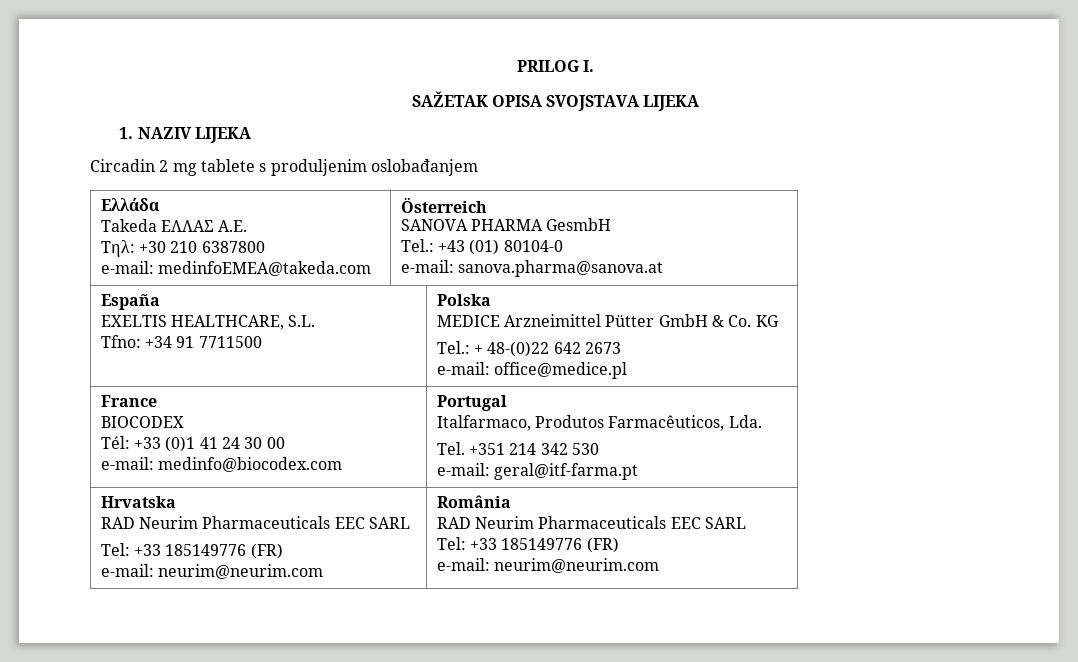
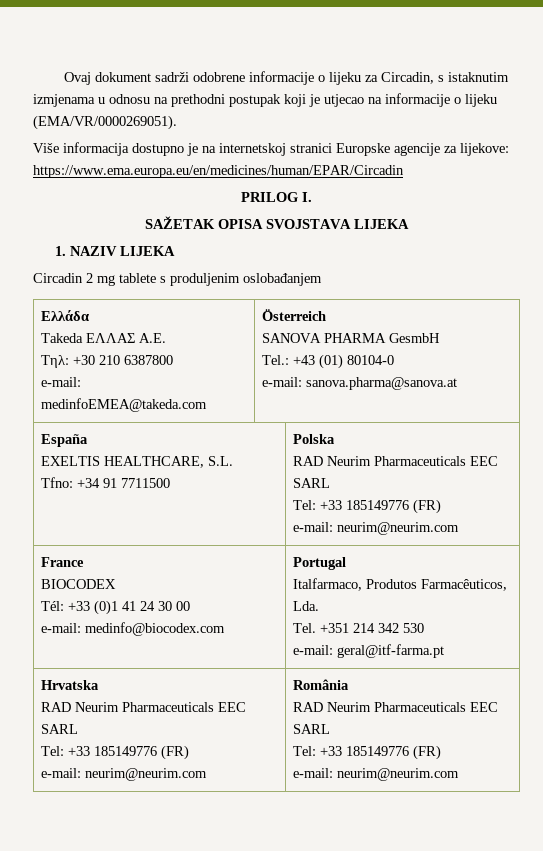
(516, 66) none -> [63,71,509,85] [33,93,497,107] [33,115,177,130] [33,142,509,156] [33,165,404,178] Ovaj dokument sadrži odobrene informacije o lijeku za Circadin, s istaknutim izmjenama u odnosu na prethodni postupak koji je utjecao na informacije o lijeku (EMA/VR/0000269051). // Više informacija dostupno je na internetskoj stranici Europske agencije za lijekove: https://www.ema.europa.eu/en/medicines/human/EPAR/Circadin //
[436,314,779,327] [436,341,621,357] [436,362,627,379] MEDICE Arzneimittel Pütter GmbH & Co. KG // Tel.: + 48-(0)22 642 2673 // e-mail: office@medice.pl -> [293,456,499,466] [293,478,331,488] [293,499,442,514] [293,522,460,535] RAD Neurim Pharmaceuticals EEC SARL // Tel: +33 185149776 (FR) // e-mail: neurim@neurim.com

